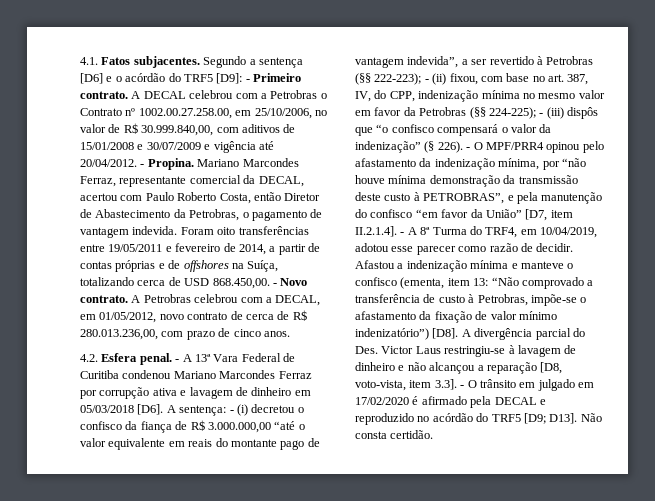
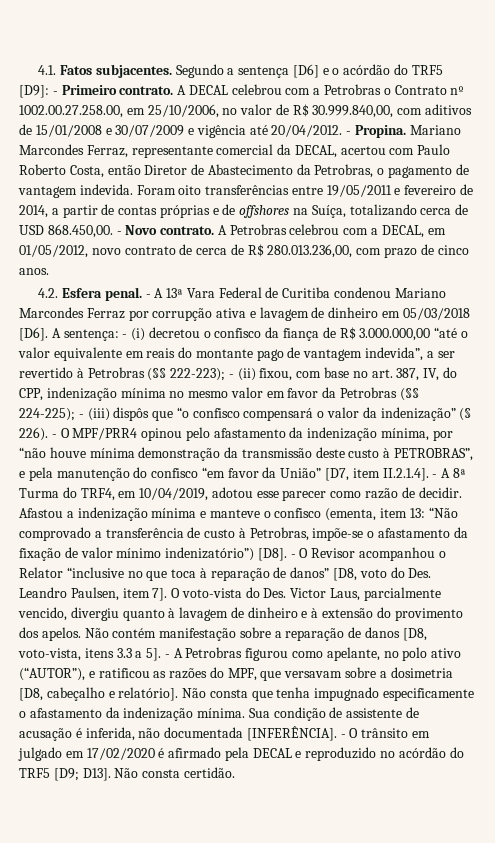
[461,328,585,340] [355,346,506,357] A divergência parcial do Des. Victor Laus restringiu-se -> [290,547,446,561] [19,567,432,581] [19,587,441,601] [18,607,165,621] - O Revisor acompanhou o Relator “inclusive no que toca à reparação de danos” [D8, voto do Des. Leandro Paulsen, item 7]. O voto-vista do Des. Victor Laus, parcialmente vencido, divergiu quanto
[407,362,563,374] [355,379,457,391] não alcançou a reparação [D8, voto-vista, item 3.3]. -> [311,607,463,621] [19,627,427,641] [18,647,462,661] [19,667,453,681] [19,687,475,701] [19,707,420,721] [19,726,337,741] à extensão do provimento dos apelos. Não contém manifestação sobre a reparação de danos [D8, voto-vista, itens 3.3 a 5]. - A Petrobras figurou como apelante, no polo ativo (“AUTOR”), e ratificou as razões do MPF, que versavam sobre a dosimetria [D8, cabeçalho e relatório]. Não consta que tenha impugnado especificamente o afastamento da indenização mínima. Sua condição de assistente de acusação é inferida, não documentada [INFERÊNCIA].

